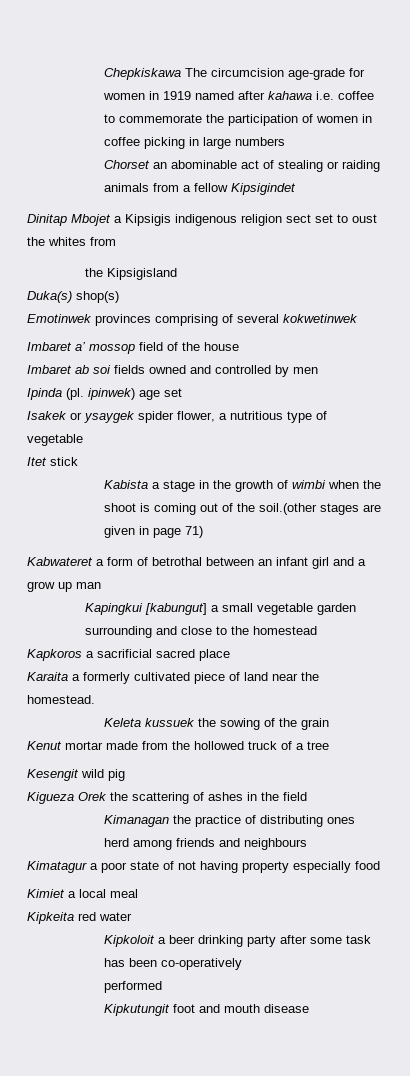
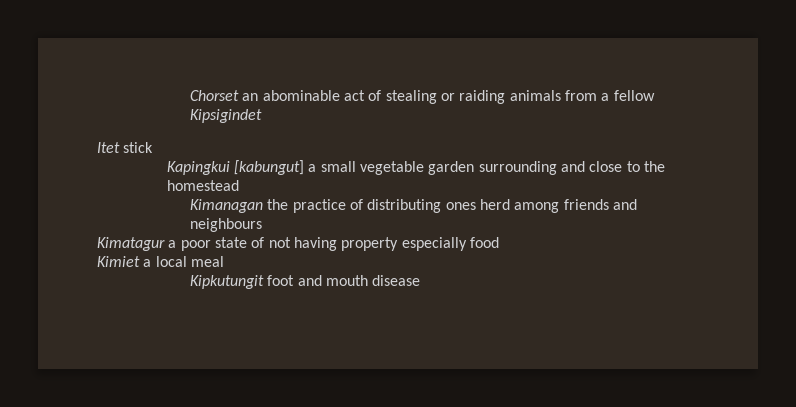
[103,68,365,80] [102,91,374,100] [103,114,372,126] [103,137,285,149] Chepkiskawa The circumcision age-grade for women in 1919 named after kahawa i.e. coffee to commemorate the participation of women in coffee picking in large numbers // -> (189, 95) none
[27,214,377,226] [27,237,116,246] [84,268,177,280] [27,291,119,303] [27,314,358,326] [27,342,239,354] [27,365,318,377] [27,388,182,400] [27,411,327,423] [27,434,83,446] [27,457,78,466] [103,480,381,492] [103,503,381,515] [103,526,203,538] [27,557,366,569] [27,581,101,592] Dinitap Mbojet a Kipsigis indigenous religion sect set to oust the whites from // the Kipsigisland // Duka(s) shop(s) // Emotinwek provinces comprising of several kokwetinwek // Imbaret a’ mossop field of the house // Imbaret ab soi fields owned and controlled by men // Ipinda (pl. ipinwek) age set // Isakek or ysaygek spider flower, a nutritious type of vegetable // Itet stick // Kabista a stage in the growth of wimbi when the shoot is coming out of the soil.(other stages are given in page 71) // Kabwateret a form of betrothal between an infant girl and a grow up man -> [97,142,154,153] Itet stick
[27,649,230,661] [27,672,319,684] [27,695,95,704] [103,718,329,730] [27,741,329,750] [27,769,125,781] [27,792,307,804] // Kapkoros a sacrificial sacred place // Karaita a formerly cultivated piece of land near the homestead. // Keleta kussuek the sowing of the grain // Kenut mortar made from the hollowed truck of a tree // Kesengit wild pig // Kigueza Orek the scattering of ashes in the field -> (239, 185) none
[27,912,132,924] [103,935,371,947] [103,958,242,970] [103,981,162,993] // Kipkeita red water // Kipkoloit a beer drinking party after some task has been co-operatively // performed -> (224, 261) none

